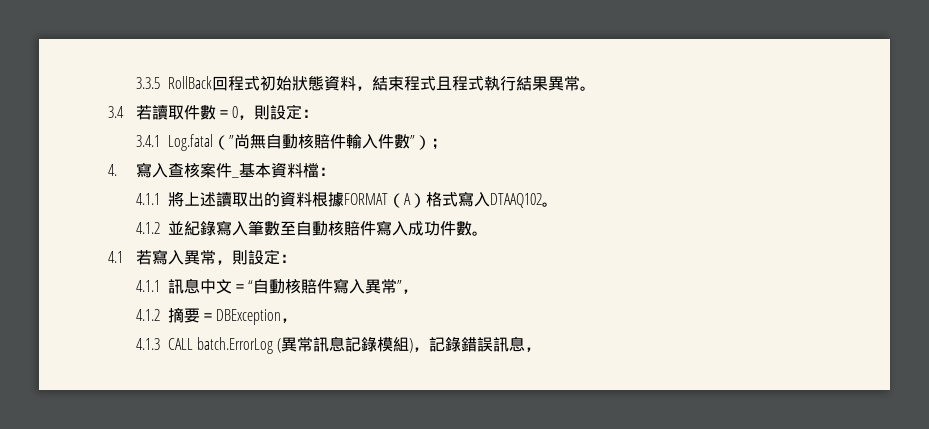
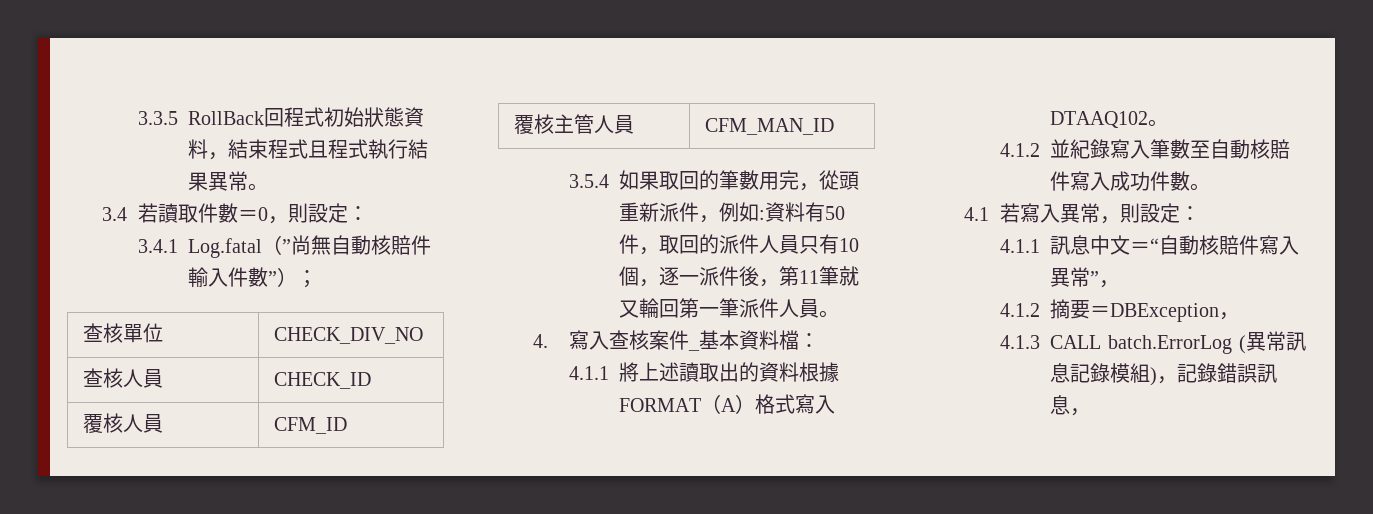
(447, 144) none -> [82,323,163,343] [273,327,423,344] [82,368,163,388] [273,372,371,389] [82,413,163,433] [273,417,347,434] [513,114,634,134] [704,118,834,135] [568,170,859,191] [618,202,845,223] [618,234,859,255] [618,266,859,287] [618,298,839,319] // 查核單位 | CHECK_DIV_NO // 查核人員 | CHECK_ID // 覆核人員 | CFM_ID // 覆核主管人員 | CFM_MAN_ID // 3.5.4如果取回的筆數用完，從頭重新派件，例如:資料有50件，取回的派件人員只有10個，逐一派件後，第11筆就又輪回第一筆派件人員。

